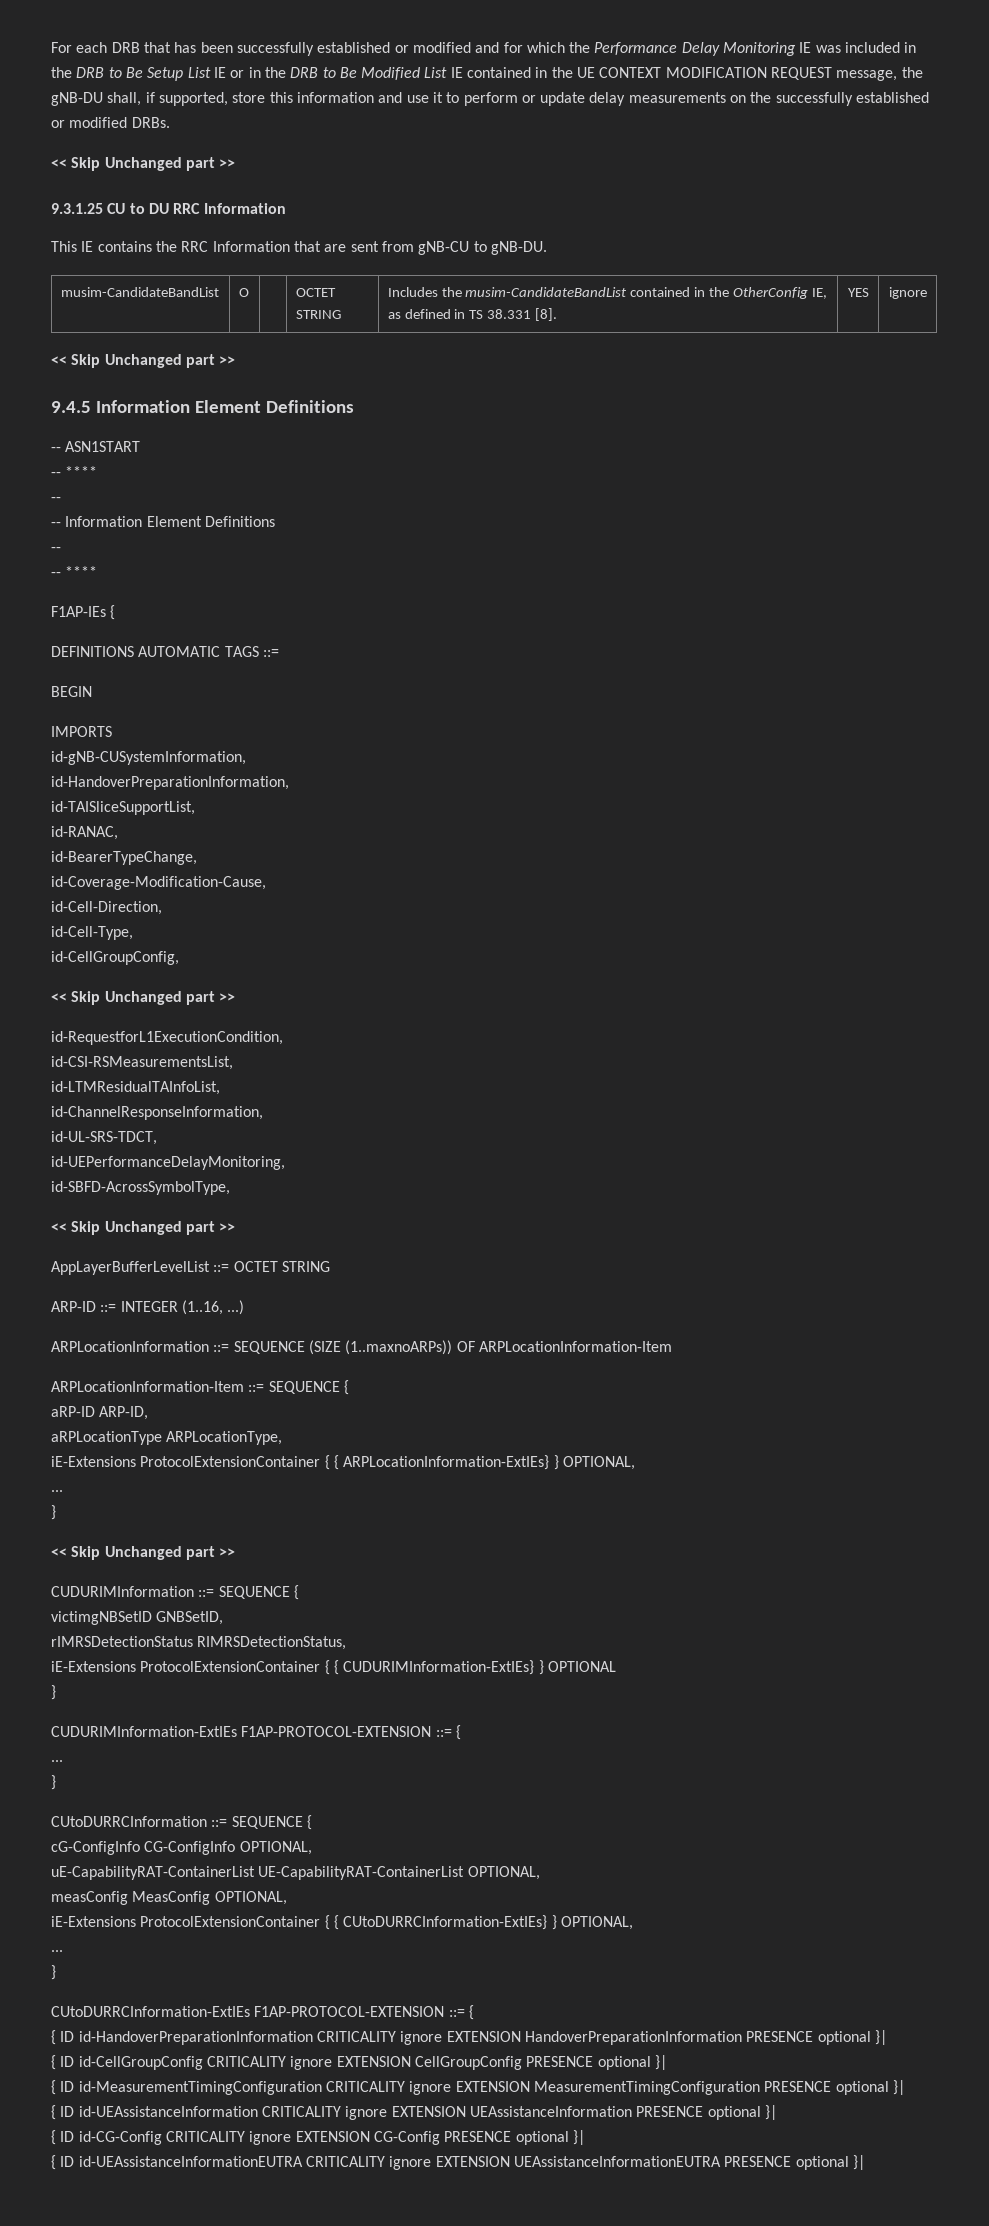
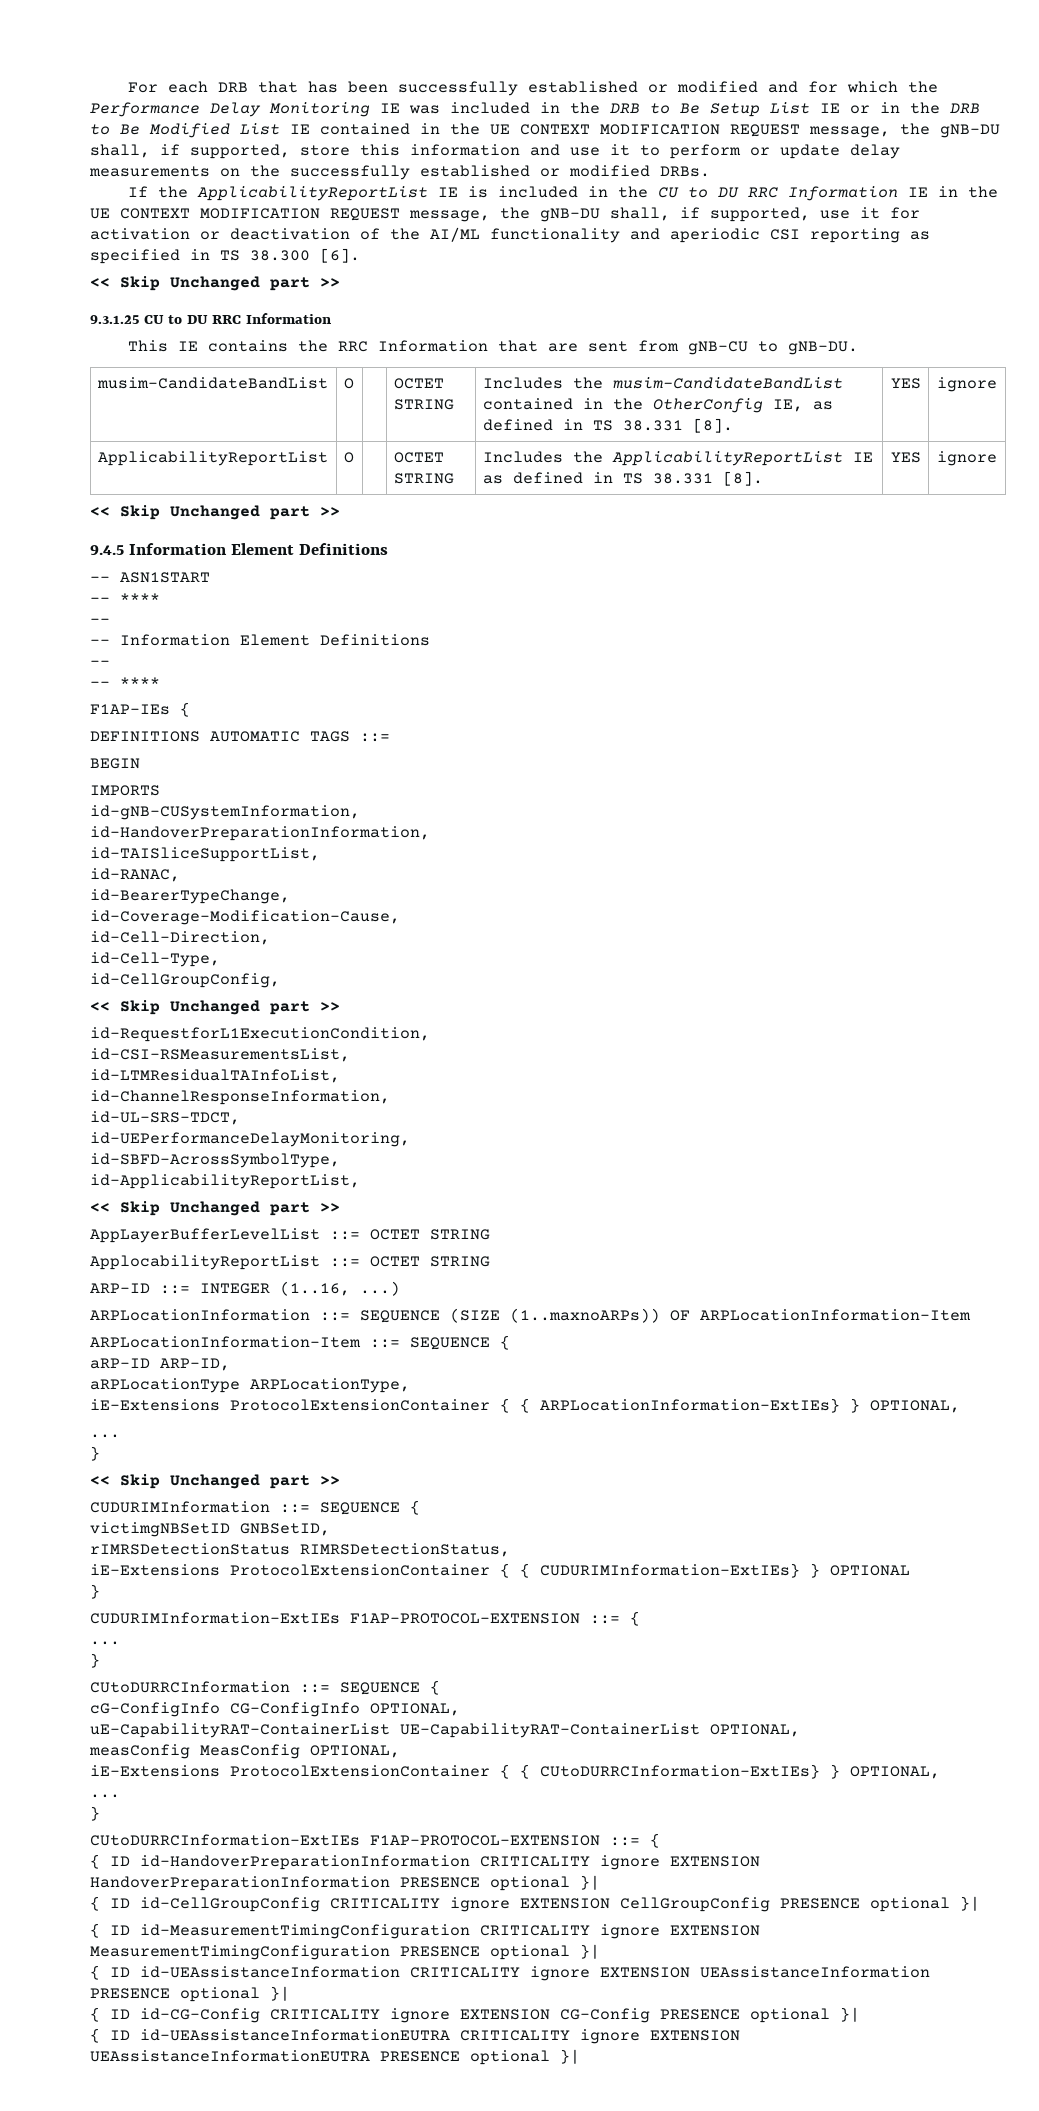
(170, 122) none -> [128,186,999,201] [90,207,920,222] [90,227,930,243] [90,248,360,264] // If the ApplicabilityReportList IE is included in the CU to DU RRC Information IE in the UE CONTEXT MODIFICATION REQUEST message, the gNB-DU shall, if supported, use it for activation or deactivation of the AI/ML functionality and aperiodic CSI reporting as specified in TS 38.300 [6].
(927, 293) none -> [97,451,328,466] [343,452,354,463] [393,452,444,463] [393,473,454,484] [482,451,873,466] [482,471,763,486] [890,452,921,463] [937,451,997,466] // ApplicabilityReportList | O | | OCTET STRING | Includes the ApplicabilityReportList IE as defined in TS 38.331 [8]. | YES | ignore
(230, 1188) none -> [90,1174,360,1189] // id-ApplicabilityReportList,
(330, 1266) none -> [90,1255,490,1270] // ApplocabilityReportList ::= OCTET STRING

